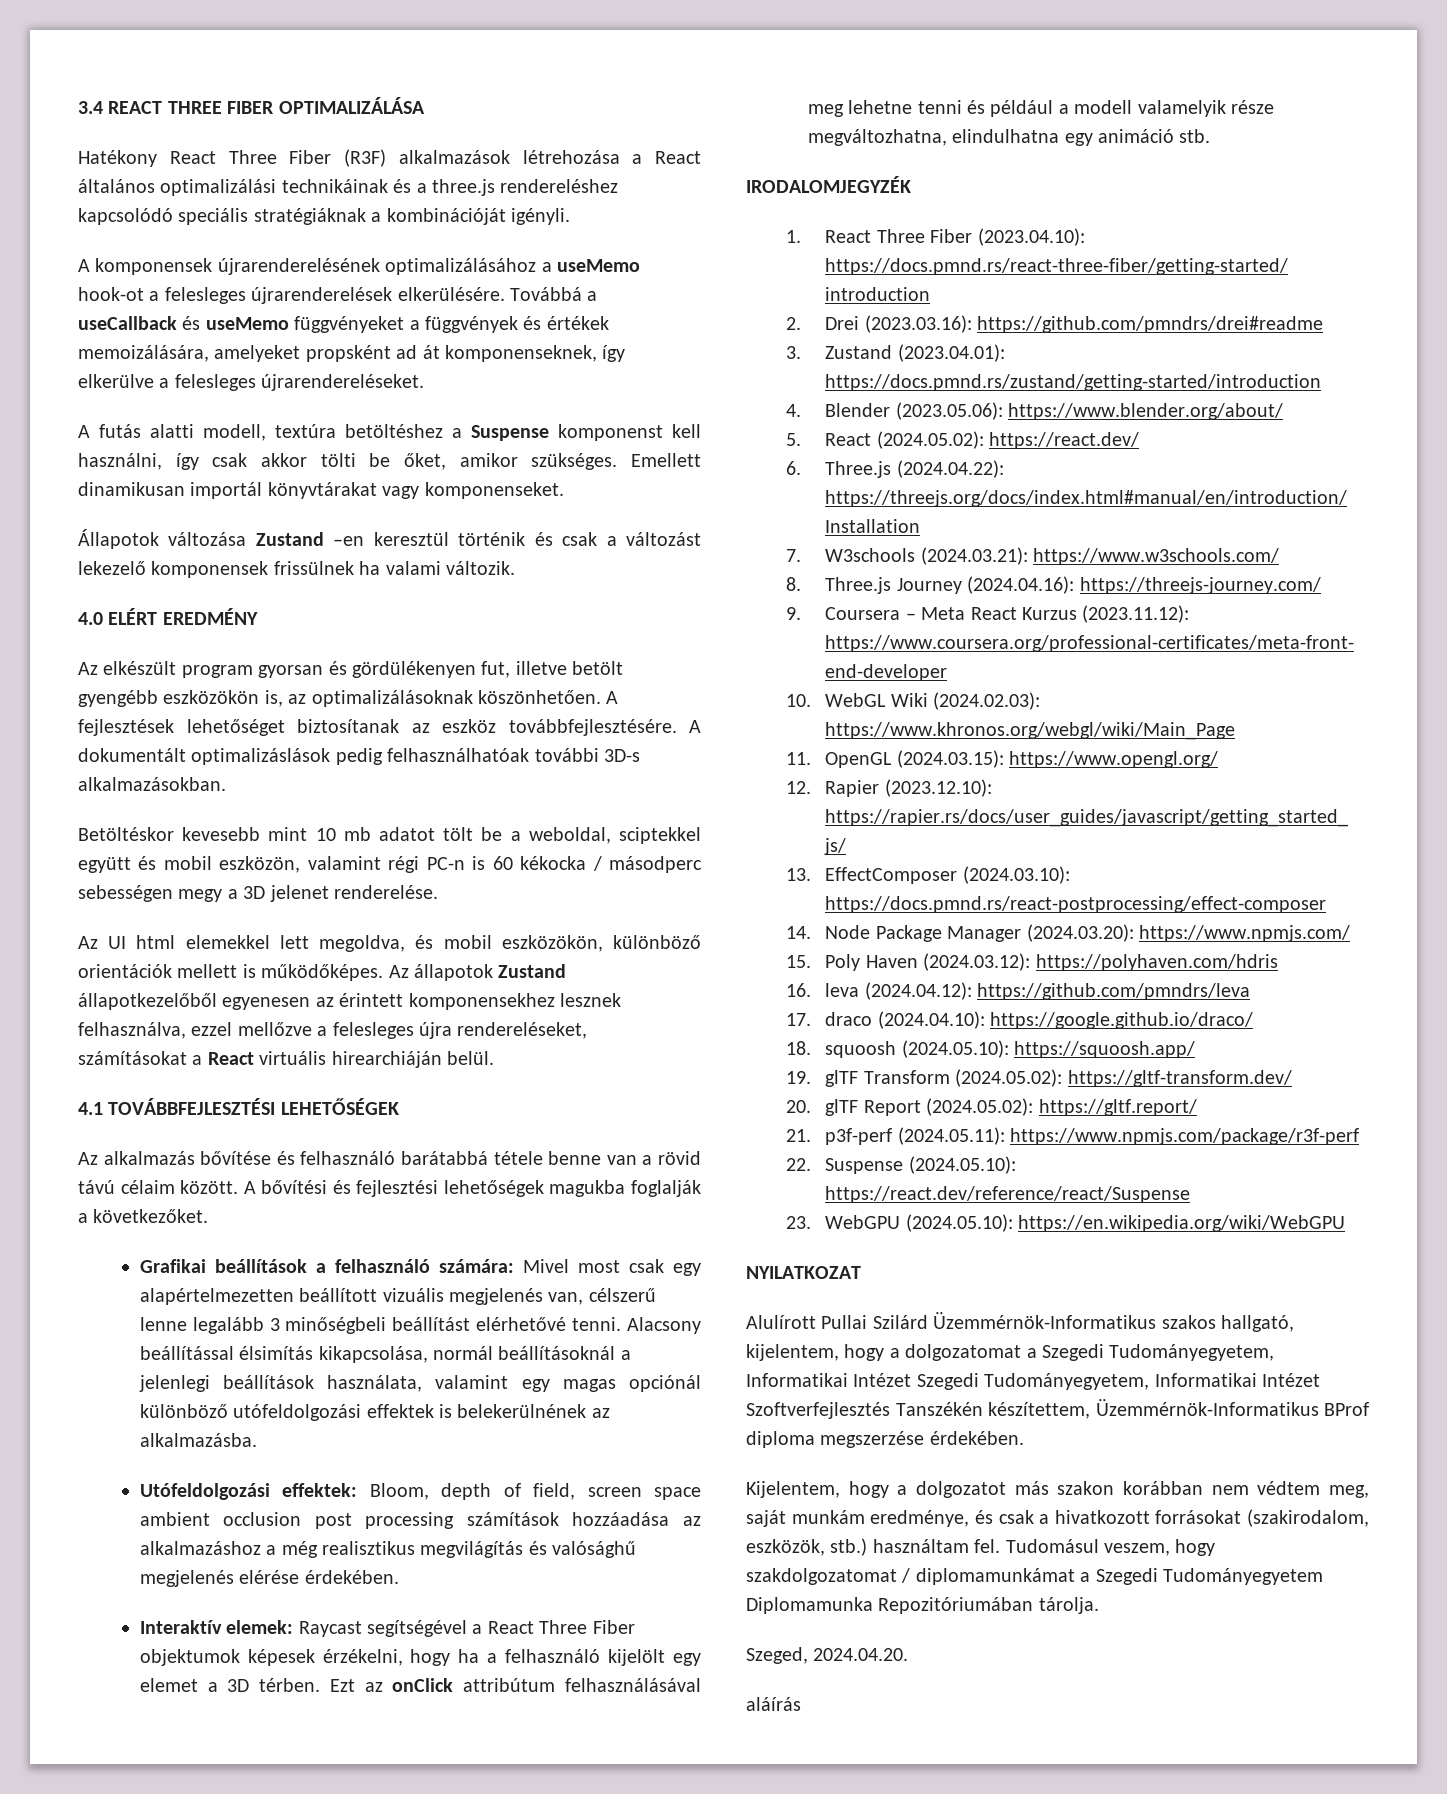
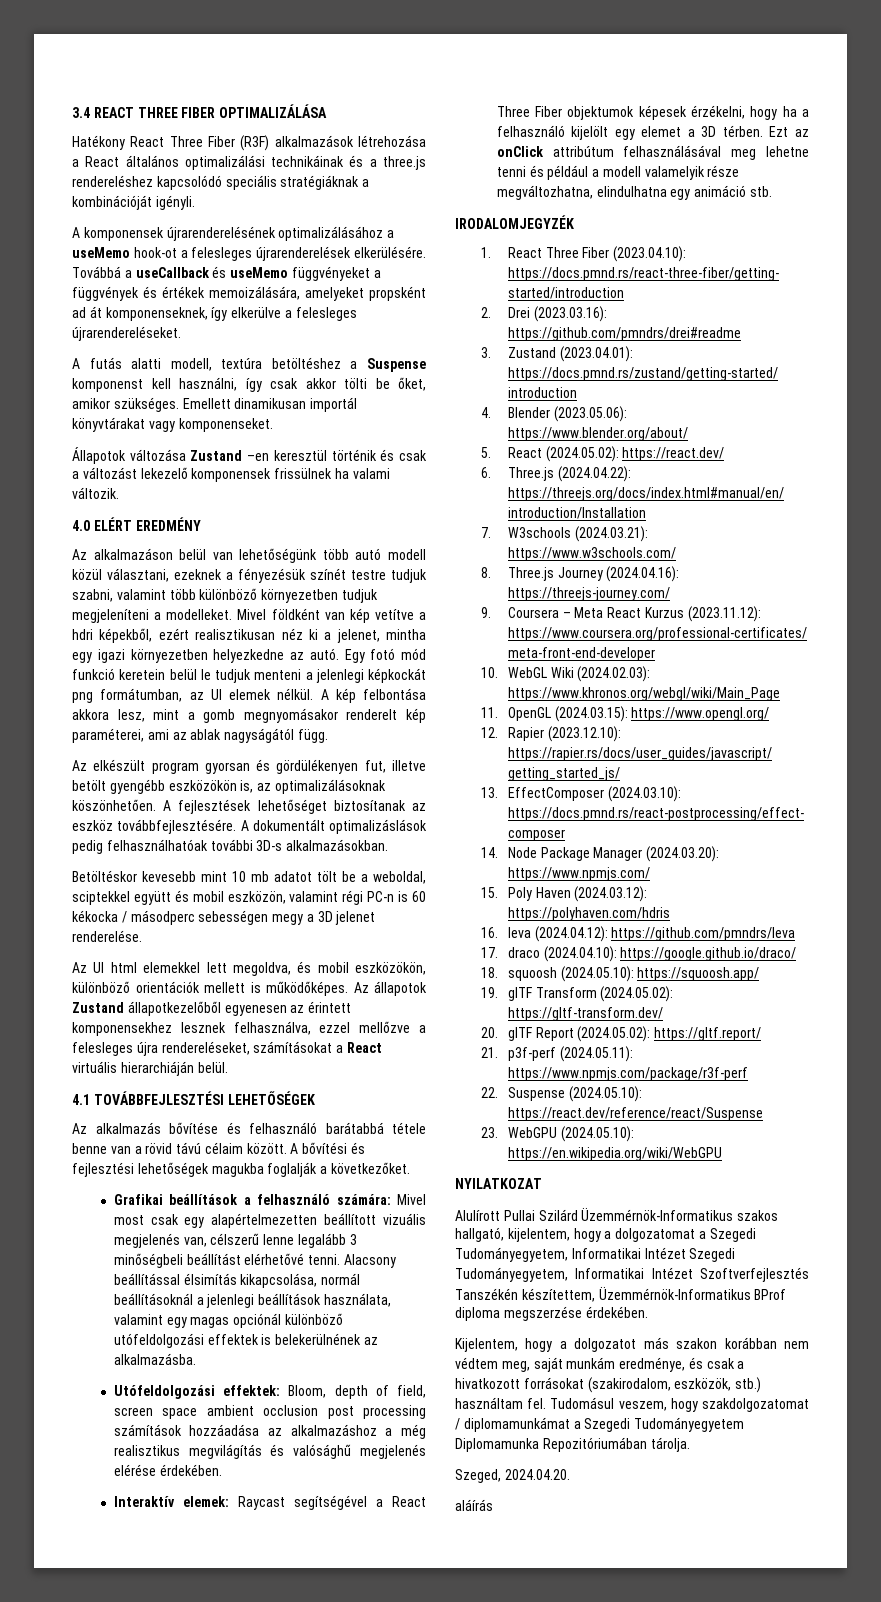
(258, 616) none -> [72,548,426,563] [72,568,427,583] [72,588,378,603] [72,608,426,623] [72,628,426,643] [72,648,426,663] [72,668,426,683] [72,688,426,703] [72,708,426,723] [72,728,328,743] // Az alkalmazáson belül van lehetőségünk több autó modell közül választani, ezeknek a fényezésük színét testre tudjuk szabni, valamint több különböző környezetben tudjuk megjeleníteni a modelleket. Mivel földként van kép vetítve a hdri képekből, ezért realisztikusan néz ki a jelenet, mintha egy igazi környezetben helyezkedne az autó. Egy fotó mód funkció keretein belül le tudjuk menteni a jelenlegi képkockát png formátumban, az UI elemek nélkül. A kép felbontása akkora lesz, mint a gomb megnyomásakor renderelt kép paraméterei, ami az ablak nagyságától függ.
[331,1051,442,1068] hirearchiáján -> [120,1061,194,1076] hierarchiáján

